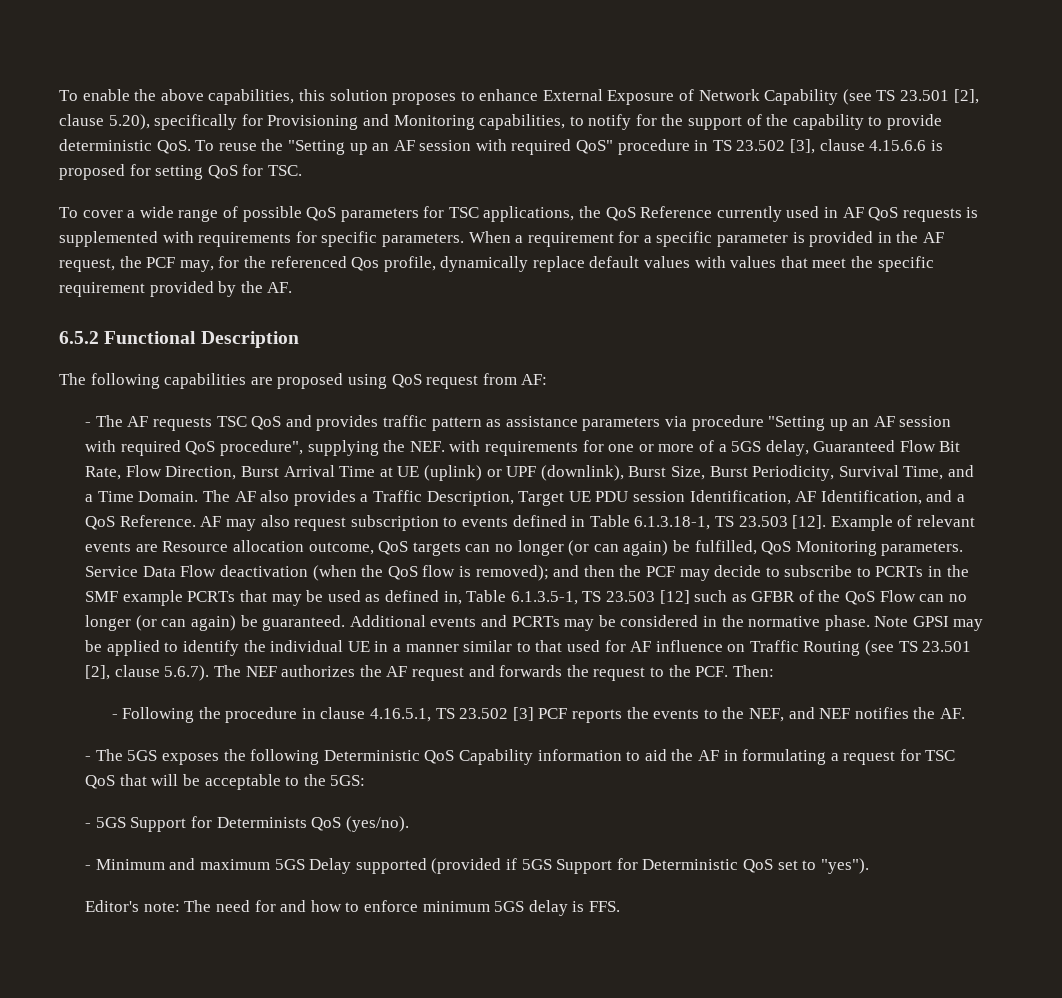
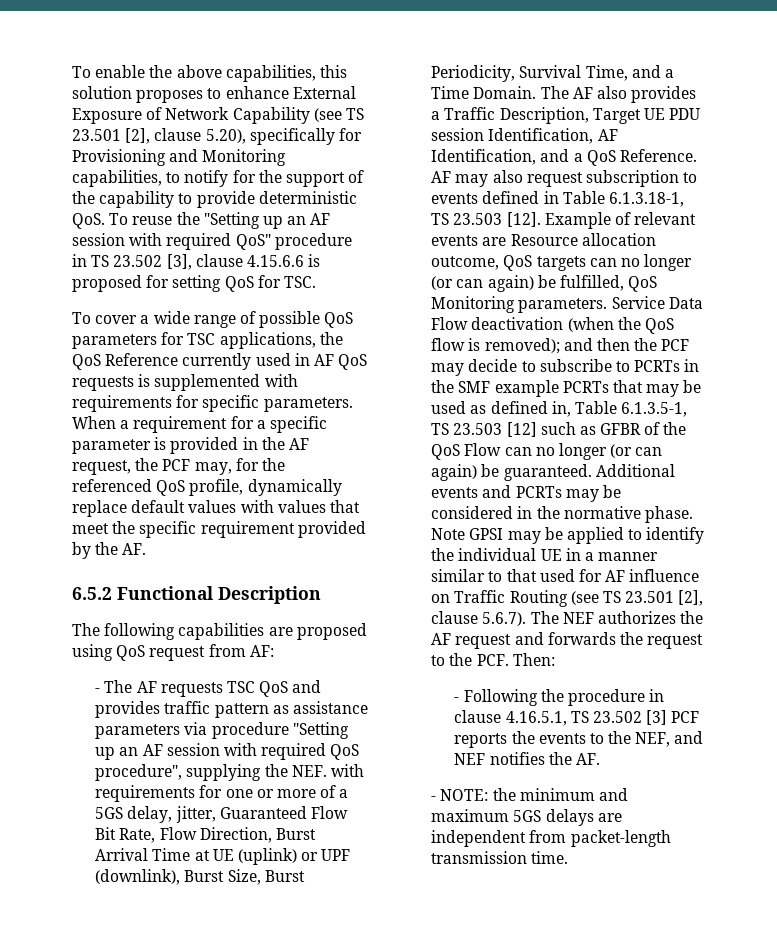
[351,257,380,271] Qos -> [156,480,186,496] QoS
(809, 448) none -> [175,806,216,823] jitter,
[95,749,956,765] [85,774,366,790] [85,816,409,832] [85,858,869,874] [85,900,620,916] The 5GS exposes the following Deterministic QoS Capability information to aid the AF in formulating a request for TSC QoS that will be acceptable to the 5GS: // - 5GS Support for Determinists QoS (yes/no). // - Minimum and maximum 5GS Delay supported (provided if 5GS Support for Deterministic QoS set to "yes"). // Editor's note: The need for and how to enforce minimum 5GS delay is FFS. -> [440,788,628,801] [431,809,622,826] [431,830,671,847] [431,851,569,864] NOTE: the minimum and maximum 5GS delays are independent from packet-length transmission time.

